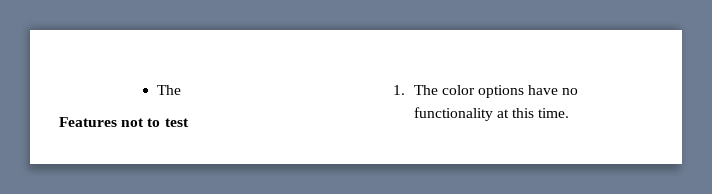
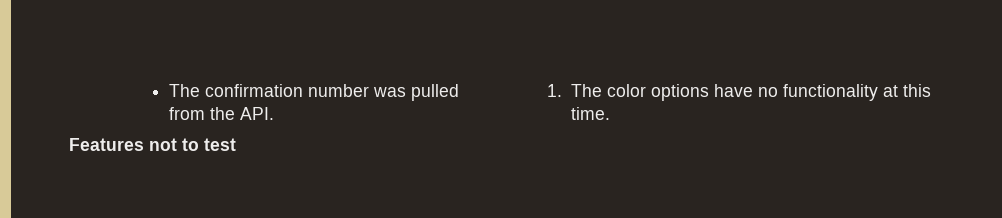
[157,85,182,95] The -> [168,84,459,101] [168,107,274,120] The confirmation number was pulled from the API.

